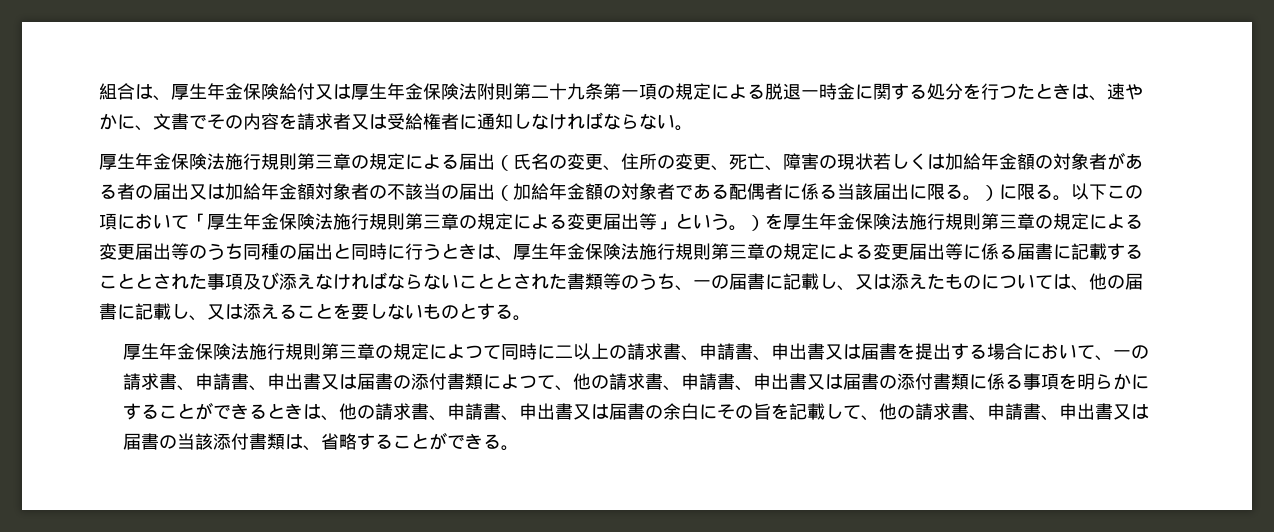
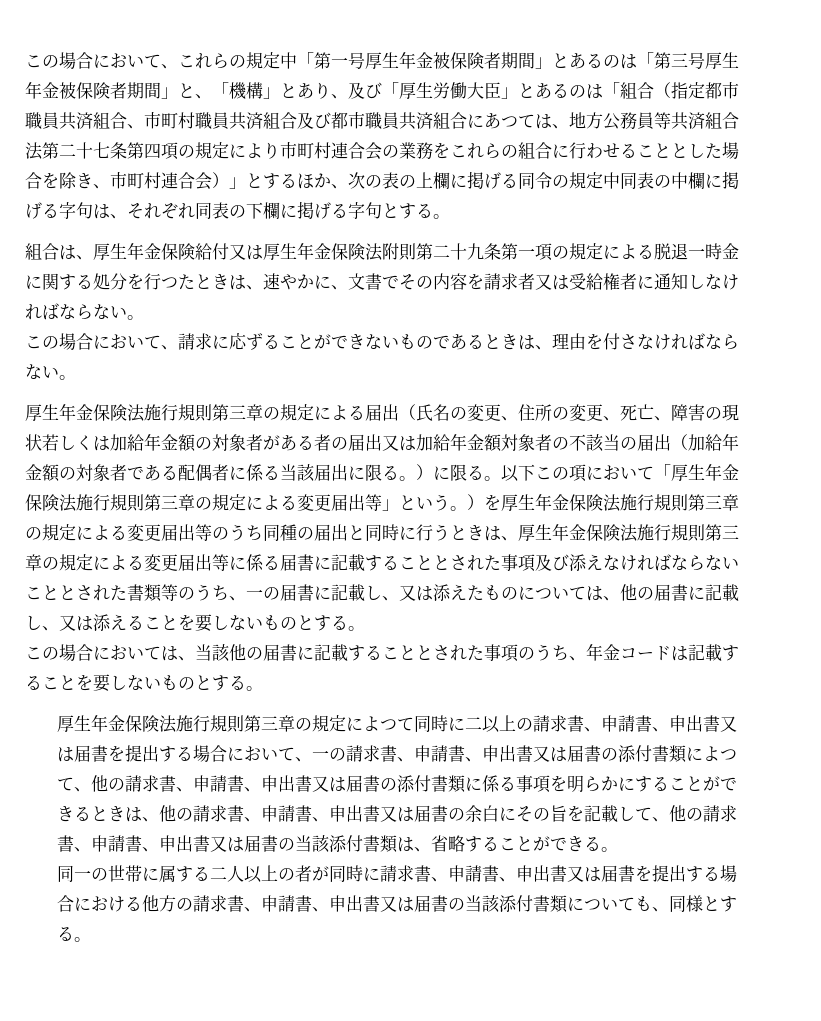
(99, 91) none -> [25,51,739,69] [25,81,739,99] [25,112,739,130] [25,142,739,160] [25,171,739,190] [25,201,450,219] この場合において、これらの規定中「第一号厚生年金被保険者期間」とあるのは「第三号厚生年金被保険者期間」と、「機構」とあり、及び「厚生労働大臣」とあるのは「組合（指定都市職員共済組合、市町村職員共済組合及び都市職員共済組合にあつては、地方公務員等共済組合法第二十七条第四項の規定により市町村連合会の業務をこれらの組合に行わせることとした場合を除き、市町村連合会）」とするほか、次の表の上欄に掲げる同令の規定中同表の中欄に掲げる字句は、それぞれ同表の下欄に掲げる字句とする。 //
(693, 128) none -> [25,333,739,350] [25,364,76,380] // この場合において、請求に応ずることができないものであるときは、理由を付さなければならない。
(531, 318) none -> [25,643,739,662] [25,674,263,692] // この場合においては、当該他の届書に記載することとされた事項のうち、年金コードは記載することを要しないものとする。
(520, 448) none -> [57,865,738,883] [57,895,738,913] [57,926,92,942] // 同一の世帯に属する二人以上の者が同時に請求書、申請書、申出書又は届書を提出する場合における他方の請求書、申請書、申出書又は届書の当該添付書類についても、同様とする。

